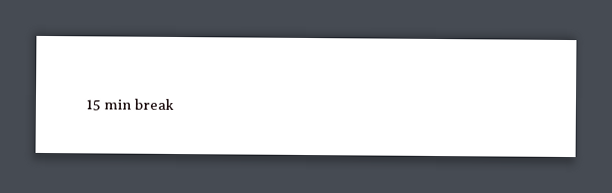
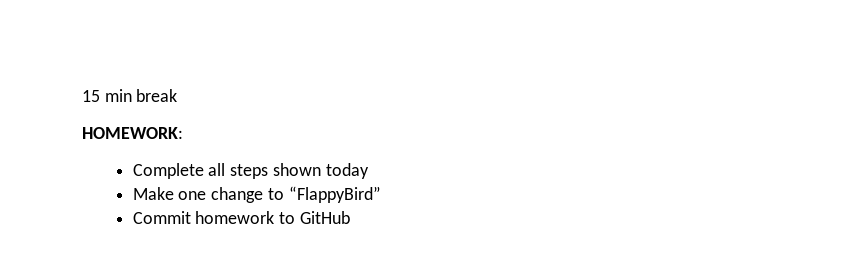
(174, 104) none -> [82,127,183,139] [132,163,369,179] [132,186,381,203] [132,211,350,224] // HOMEWORK: // Complete all steps shown today // Make one change to “FlappyBird” // Commit homework to GitHub

